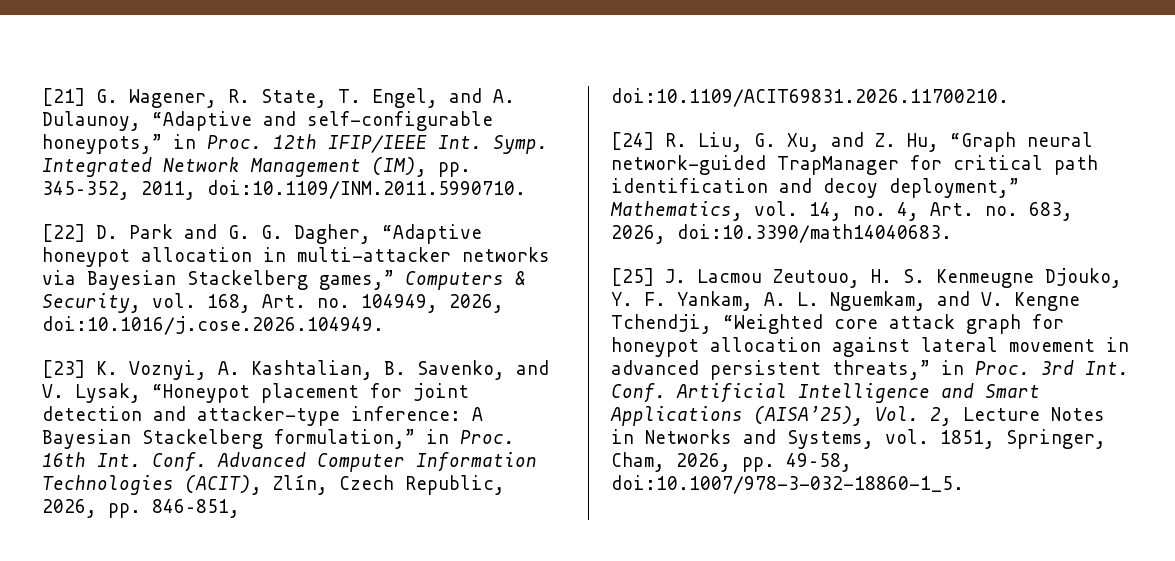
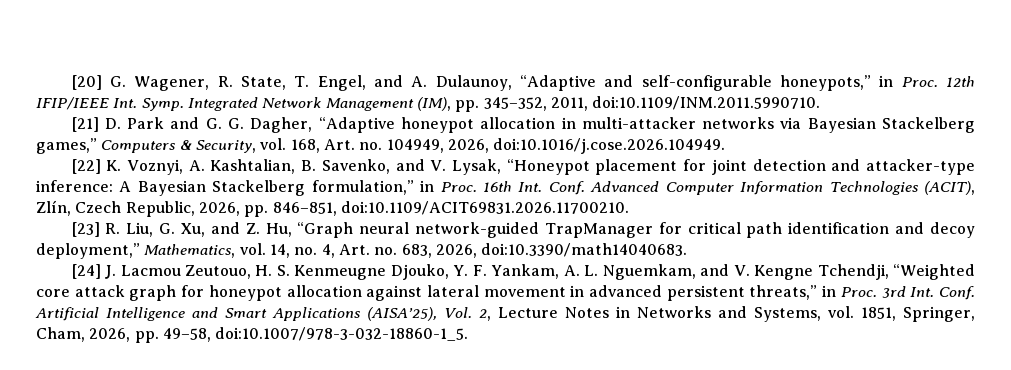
[42,88,85,106] [21] -> [71,75,102,90] [20]
[42,224,85,242] [22] -> [71,117,99,132] [21]
[42,360,85,378] [23] -> [71,159,101,174] [22]
[611,132,654,150] [24] -> [71,222,100,237] [23]
[611,268,654,286] [25] -> [71,264,101,279] [24]

